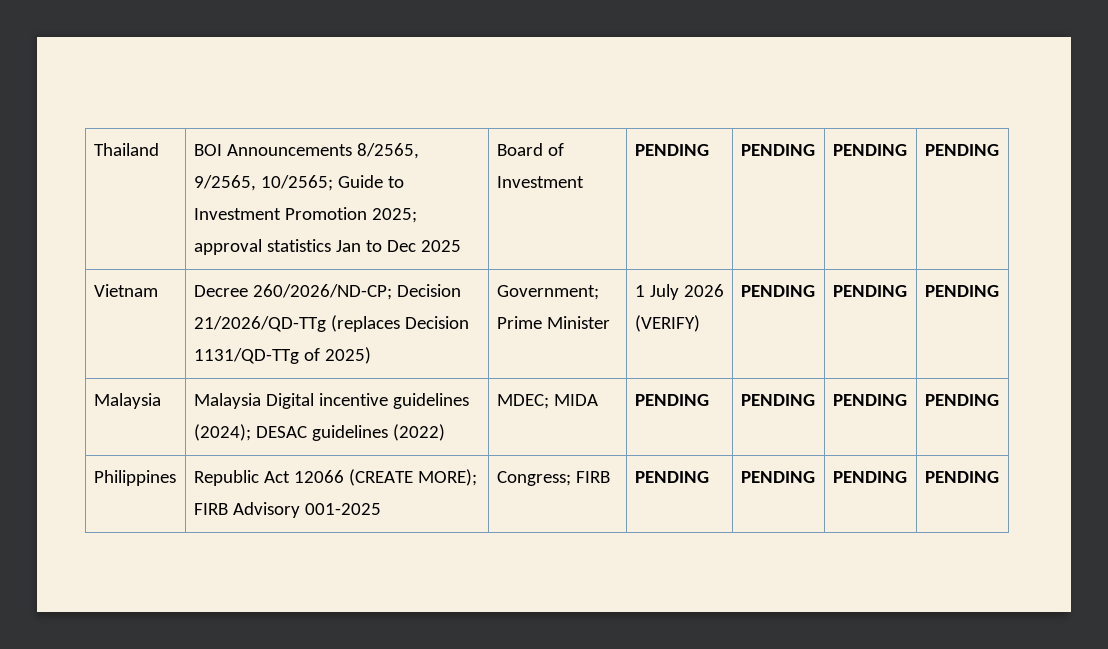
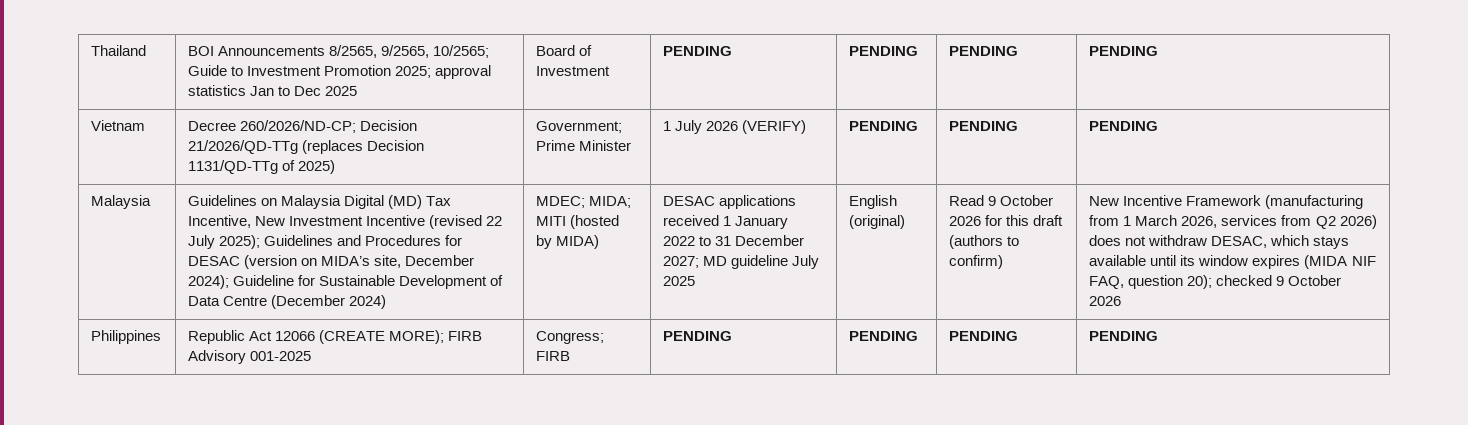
[193,393,469,409] [193,424,445,441] [496,394,598,409] [634,394,709,406] [740,394,815,406] [832,394,907,406] [924,394,999,406] Malaysia Digital incentive guidelines (2024); DESAC guidelines (2022) | MDEC; MIDA | PENDING | PENDING | PENDING | PENDING -> [188,195,452,209] [188,215,503,229] [188,235,463,249] [188,255,475,269] [188,275,504,289] [188,295,387,309] [536,196,632,208] [536,215,620,229] [536,235,600,249] [663,195,797,209] [663,215,789,229] [663,235,805,246] [663,255,820,269] [663,276,696,286] [849,195,898,209] [849,215,906,229] [949,195,1054,206] [949,215,1064,226] [949,235,1020,249] [949,255,1004,269] [1089,195,1364,209] [1089,215,1377,229] [1089,235,1350,249] [1089,255,1376,269] [1089,275,1342,289] [1089,296,1122,306] Guidelines on Malaysia Digital (MD) Tax Incentive, New Investment Incentive (revised 22 July 2025); Guidelines and Procedures for DESAC (version on MIDA’s site, December 2024); Guideline for Sustainable Development of Data Centre (December 2024) | MDEC; MIDA; MITI (hosted by MIDA) | DESAC applications received 1 January 2022 to 31 December 2027; MD guideline July 2025 | English (original) | Read 9 October 2026 for this draft (authors to confirm) | New Incentive Framework (manufacturing from 1 March 2026, services from Q2 2026) does not withdraw DESAC, which stays available until its window expires (MIDA NIF FAQ, question 20); checked 9 October 2026

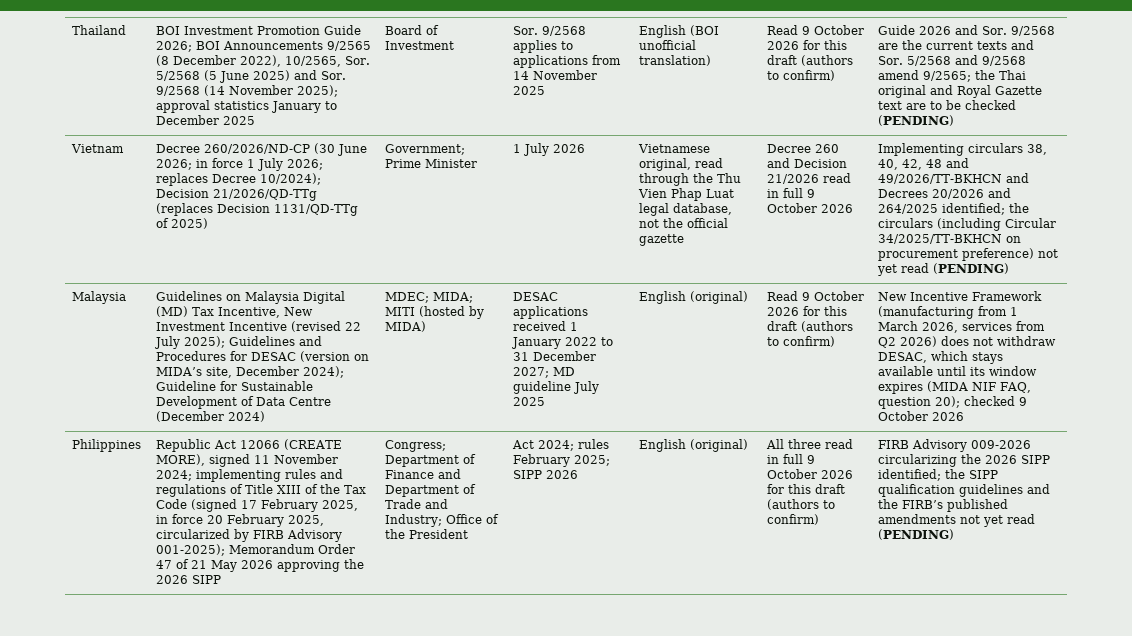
[218,45,490,58] [188,65,492,79] [188,85,358,96] [536,45,593,56] [536,66,611,76] [663,46,733,56] [849,46,919,56] [949,46,1019,56] [1089,46,1159,56] [91,120,146,131] [188,120,357,133] Announcements 8/2565, 9/2565, 10/2565; Guide to Investment Promotion 2025; approval statistics Jan to Dec 2025 | Board of Investment | PENDING | PENDING | PENDING | PENDING // Vietnam | Decree 260/2026/ND-CP; -> [184,25,362,35] [156,41,372,52] [156,55,371,67] [156,70,347,83] [156,85,339,97] [156,100,338,113] [156,115,256,125] [385,25,440,35] [385,41,455,50] [513,26,587,36] [513,40,574,53] [513,55,622,68] [513,70,598,80] [513,86,546,95] [639,25,720,38] [639,40,697,50] [639,55,712,66] [767,25,865,35] [767,40,848,50] [767,55,854,66] [767,70,836,81] [878,25,1056,36] [878,40,1035,50] [878,55,1027,66] [878,70,1027,82] [878,85,1043,98] [878,100,1017,110] [878,115,955,126] [71,144,125,153] [156,143,368,156] [156,158,324,171] [156,173,322,186] Investment Promotion Guide 2026; BOI Announcements 9/2565 (8 December 2022), 10/2565, Sor. 5/2568 (5 June 2025) and Sor. 9/2568 (14 November 2025); approval statistics January to December 2025 | Board of Investment | Sor. 9/2568 applies to applications from 14 November 2025 | English (BOI unofficial translation) | Read 9 October 2026 for this draft (authors to confirm) | Guide 2026 and Sor. 9/2568 are the current texts and Sor. 5/2568 and 9/2568 amend 9/2565; the Thai original and Royal Gazette text are to be checked (PENDING) // Vietnam | Decree 260/2026/ND-CP (30 June 2026; in force 1 July 2026; replaces Decree 10/2024);
[742,120,807,134] [849,121,919,131] [949,121,1019,131] [1089,121,1159,131] (VERIFY) | PENDING | PENDING | PENDING -> [638,144,711,153] [639,158,724,171] [639,173,742,186] [638,188,735,201] [639,203,733,216] [639,218,729,228] [639,234,685,246] [767,144,840,153] [767,158,848,168] [767,173,852,184] [767,188,816,198] [767,203,854,213] [878,143,1048,156] [878,158,970,170] [878,173,1030,184] [878,188,1012,199] [878,203,1030,215] [878,218,1057,231] [878,234,1022,244] [878,248,1059,261] [877,263,1010,276] | Vietnamese original, read through the Thu Vien Phap Luat legal database, not the official gazette | Decree 260 and Decision 21/2026 read in full 9 October 2026 | Implementing circulars 38, 40, 42, 48 and 49/2026/TT-BKHCN and Decrees 20/2026 and 264/2025 identified; the circulars (including Circular 34/2025/TT-BKHCN on procurement preference) not yet read (PENDING)
[389,330,483,344] [188,350,312,364] [536,331,605,344] [536,351,571,361] [663,331,733,341] [849,331,919,341] [949,331,1019,341] [1089,331,1159,341] MORE); FIRB Advisory 001-2025 | Congress; FIRB | PENDING | PENDING | PENDING | PENDING -> [156,454,339,467] [156,469,344,482] [156,484,367,497] [156,499,359,512] [156,514,325,527] [156,529,343,542] [156,544,356,556] [156,559,365,572] [156,575,222,584] [385,440,447,452] [385,454,477,467] [385,469,462,479] [385,484,477,497] [385,499,449,509] [385,514,500,527] [385,529,469,539] [512,439,610,451] [513,454,611,467] [513,470,579,479] [639,439,749,452] [766,439,854,449] [767,454,816,464] [767,469,854,479] [767,484,846,494] [767,499,836,510] [767,514,820,525] [878,439,1032,452] [878,454,1051,467] [878,469,999,481] [878,484,1051,497] [878,499,1009,512] [878,514,1036,527] [878,529,955,540] MORE), signed 11 November 2024; implementing rules and regulations of Title XIII of the Tax Code (signed 17 February 2025, in force 20 February 2025, circularized by FIRB Advisory 001-2025); Memorandum Order 47 of 21 May 2026 approving the 2026 SIPP | Congress; Department of Finance and Department of Trade and Industry; Office of the President | Act 2024; rules February 2025; SIPP 2026 | English (original) | All three read in full 9 October 2026 for this draft (authors to confirm) | FIRB Advisory 009-2026 circularizing the 2026 SIPP identified; the SIPP qualification guidelines and the FIRB’s published amendments not yet read (PENDING)

